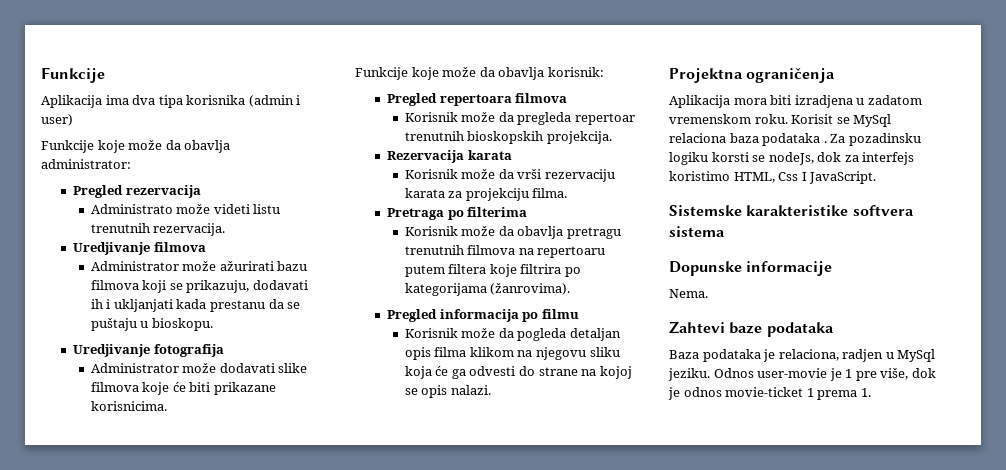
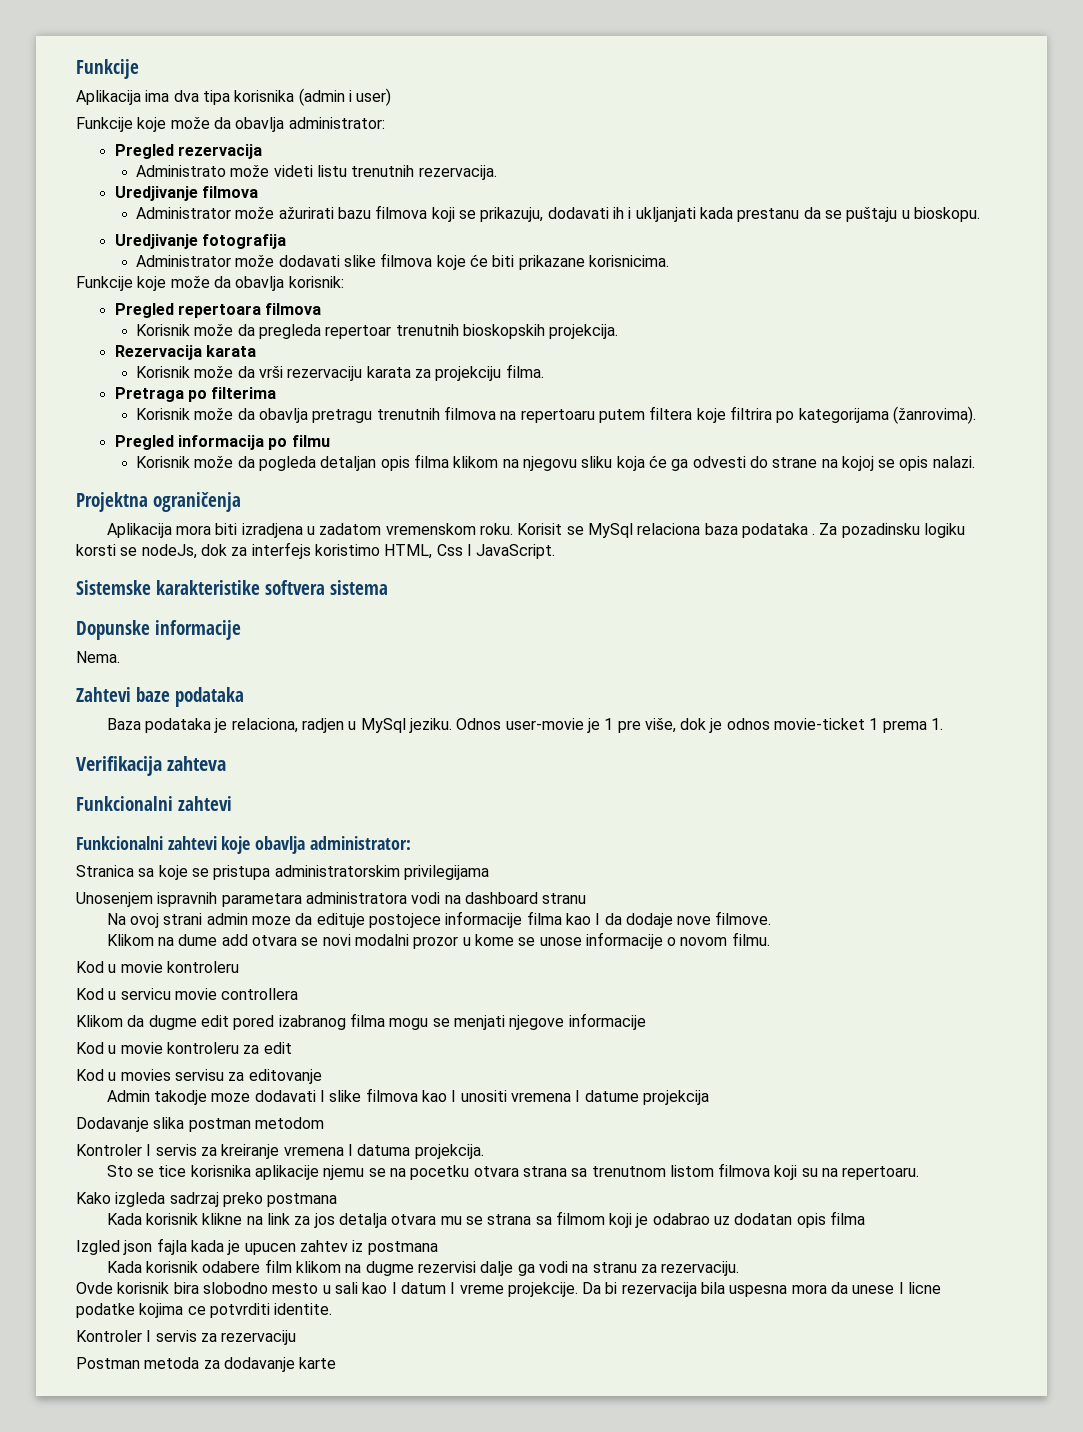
(871, 392) none -> [76,756,227,776] [76,796,232,811] [76,836,411,854] [76,865,489,880] [76,892,587,907] [106,911,772,928] [106,932,770,949] [76,961,239,973] [76,988,299,1000] [76,1013,646,1030] [76,1042,292,1054] [76,1069,322,1084] [106,1088,709,1105] [76,1117,324,1132] [76,1144,484,1159] [106,1163,920,1180] [76,1192,338,1207] [106,1211,866,1228] [76,1238,438,1255] [106,1259,740,1276] [76,1282,942,1297] [76,1303,333,1318] [76,1330,297,1345] [76,1357,337,1372] // Verifikacija zahteva // Funkcionalni zahtevi // Funkcionalni zahtevi koje obavlja administrator: // Stranica sa koje se pristupa administratorskim privilegijama // Unosenjem ispravnih parametara administratora vodi na dashboard stranu // Na ovoj strani admin moze da edituje postojece informacije filma kao I da dodaje nove filmove. // Klikom na dume add otvara se novi modalni prozor u kome se unose informacije o novom filmu. // Kod u movie kontroleru // Kod u servicu movie controllera // Klikom da dugme edit pored izabranog filma mogu se menjati njegove informacije // Kod u movie kontroleru za edit // Kod u movies servisu za editovanje // Admin takodje moze dodavati I slike filmova kao I unositi vremena I datume projekcija // Dodavanje slika postman metodom // Kontroler I servis za kreiranje vremena I datuma projekcija. // Sto se tice korisnika aplikacije njemu se na pocetku otvara strana sa trenutnom listom filmova koji su na repertoaru. // Kako izgleda sadrzaj preko postmana // Kada korisnik klikne na link za jos detalja otvara mu se strana sa filmom koji je odabrao uz dodatan opis filma // Izgled json fajla kada je upucen zahtev iz postmana // Kada korisnik odabere film klikom na dugme rezervisi dalje ga vodi na stranu za rezervaciju. // Ovde korisnik bira slobodno mesto u sali kao I datum I vreme projekcije. Da bi rezervacija bila uspesna mora da unese I licne podatke kojima ce potvrditi identite. // Kontroler I servis za rezervaciju // Postman metoda za dodavanje karte

